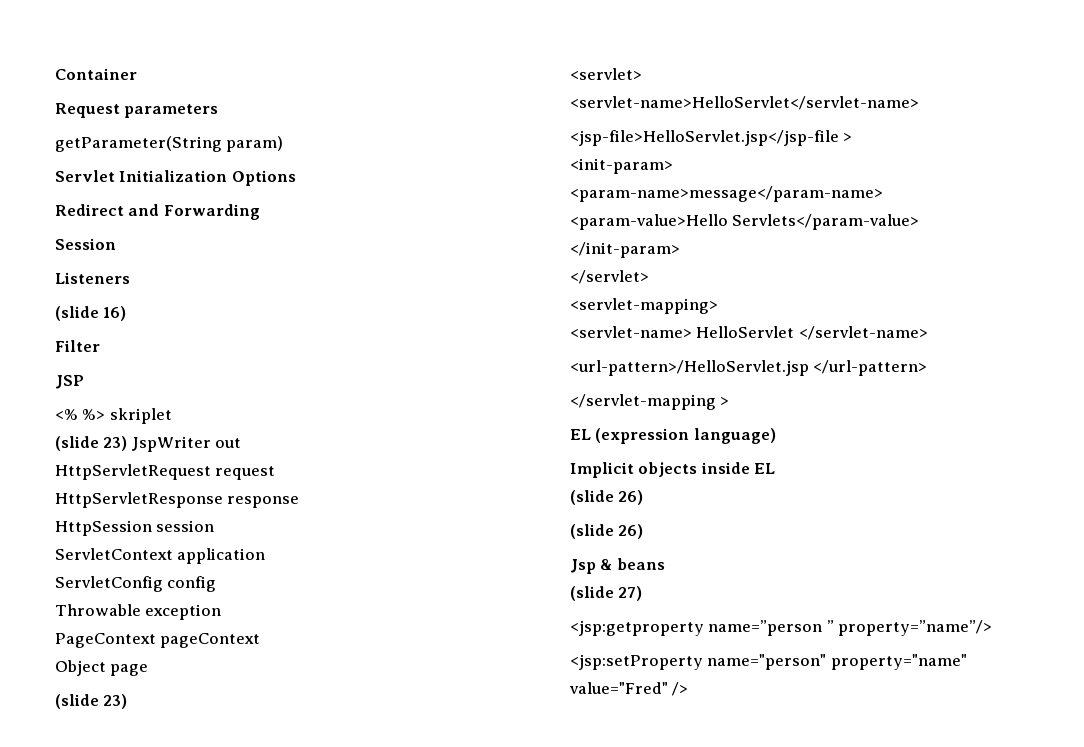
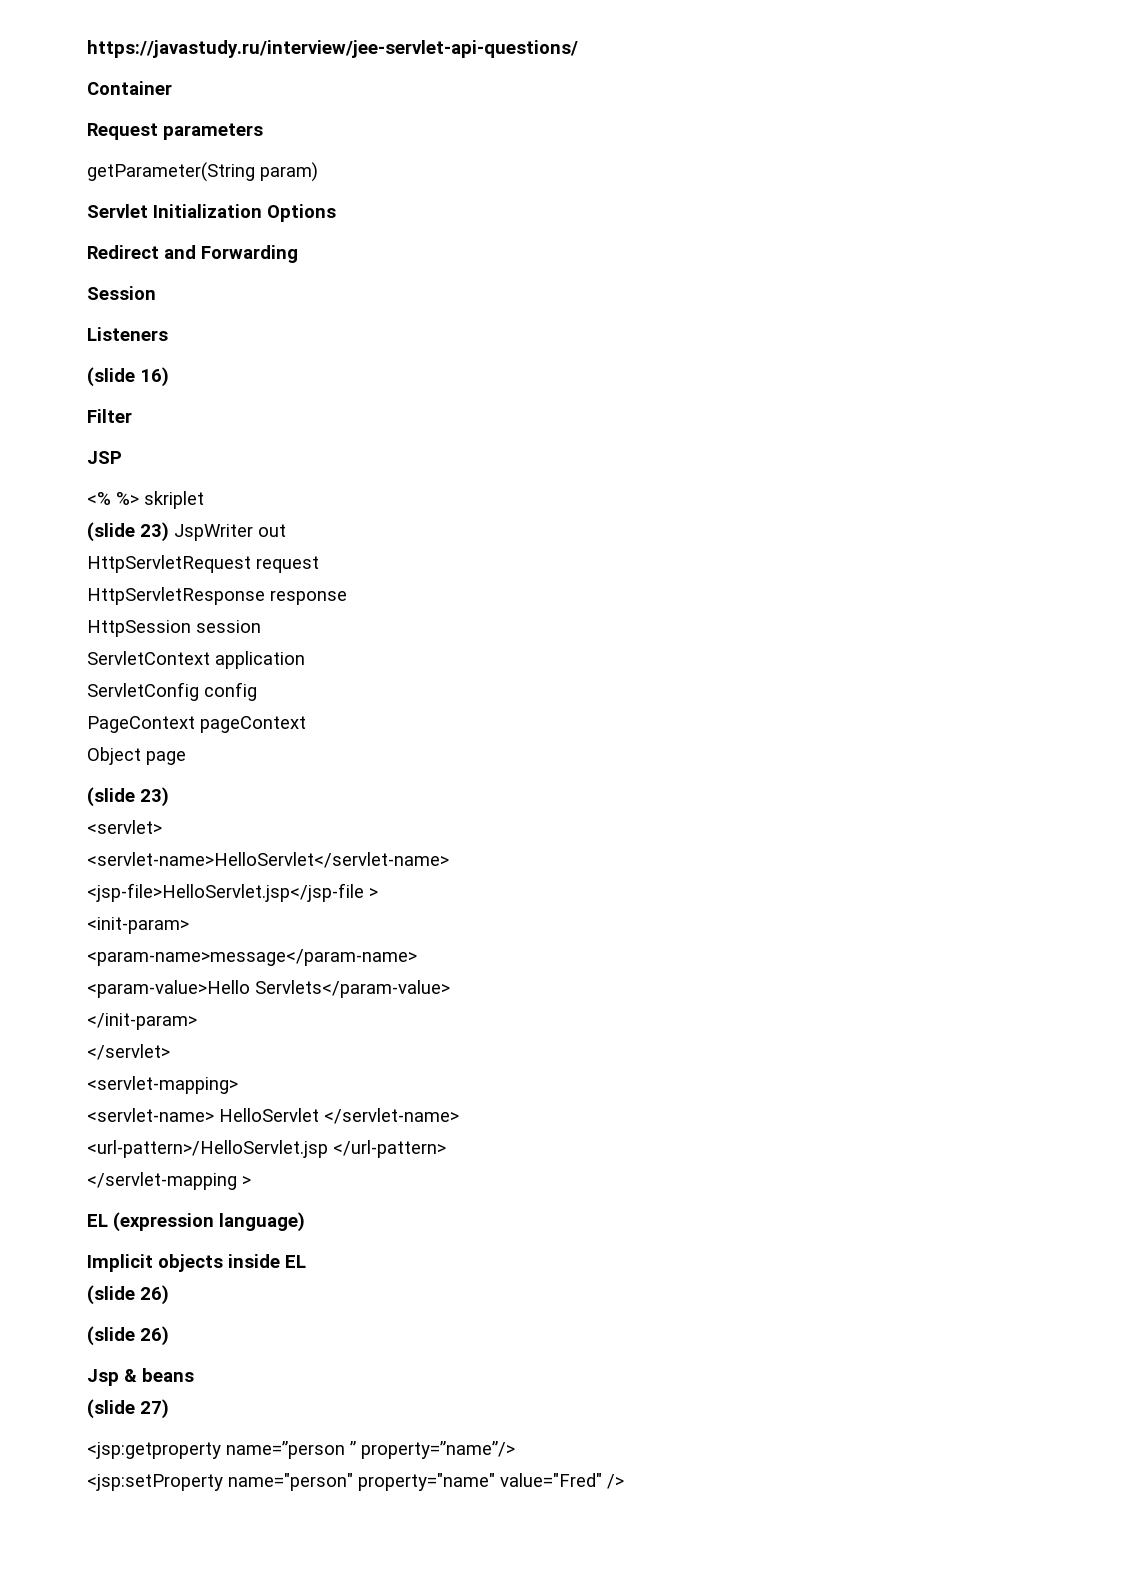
(55, 74) none -> [87,40,578,58] https://javastudy.ru/interview/jee-servlet-api-questions/ //
[55,604,222,620] // Throwable exception -> (257, 691) none

